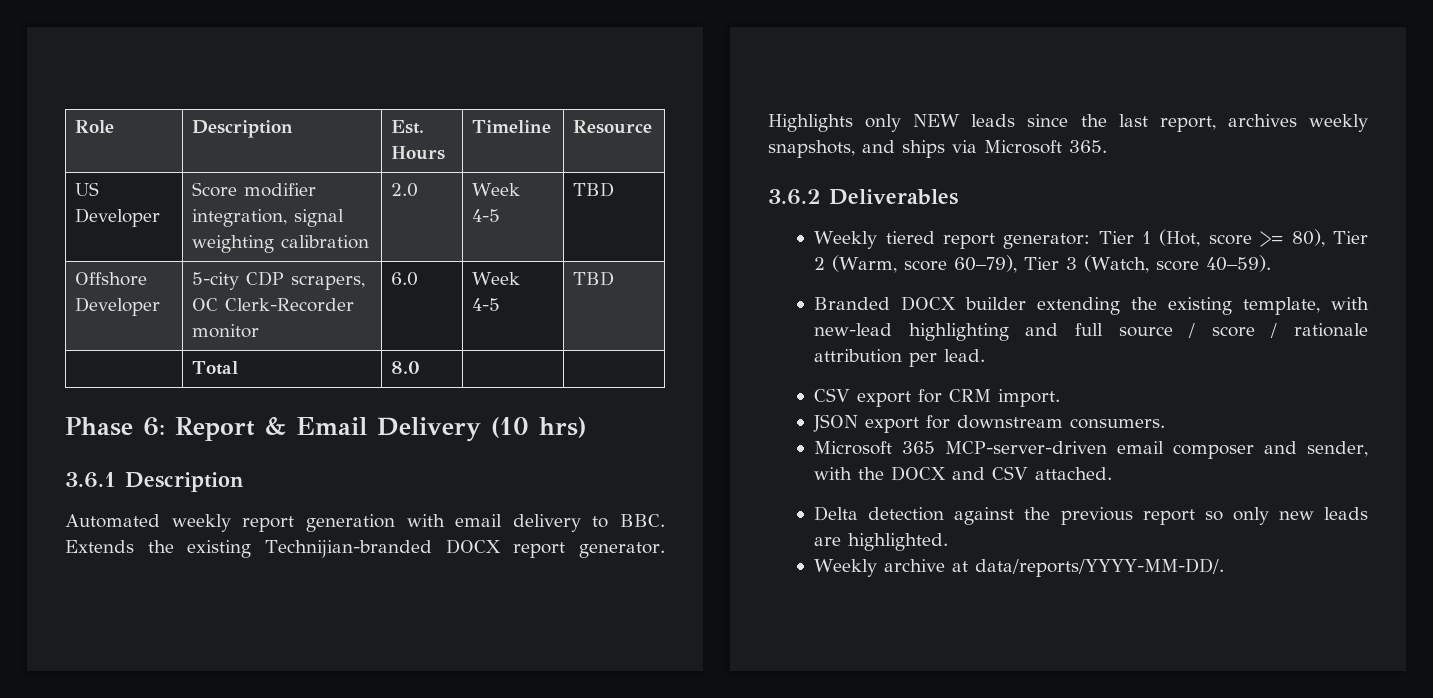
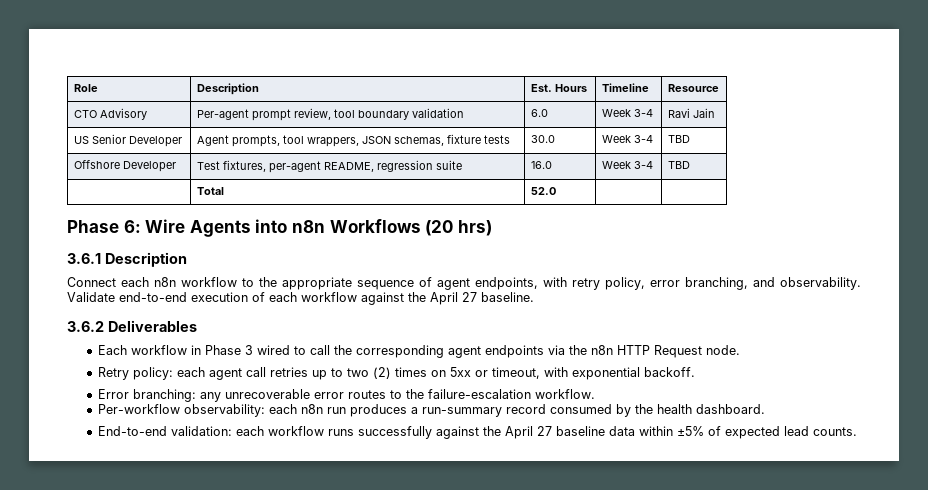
(653, 127) none -> [73,108,147,120] [196,108,464,121] [530,109,548,117] [601,109,653,117] [667,108,715,118] // CTO Advisory | Per-agent prompt review, tool boundary validation | 6.0 | Week 3-4 | Ravi Jain
[75,208,161,227] [192,182,317,197] [192,209,345,227] [192,235,370,253] [391,183,419,197] [472,183,521,196] [472,209,501,222] Developer | Score modifier integration, signal weighting calibration | 2.0 | Week 4-5 -> [91,134,182,147] [196,134,510,147] [530,135,555,143] [601,135,653,143] Senior Developer | Agent prompts, tool wrappers, JSON schemas, fixture tests | 30.0 | Week 3-4
[192,271,366,290] [192,298,355,312] [192,324,260,338] [391,272,419,286] [472,272,521,285] [472,298,501,311] 5-city CDP scrapers, OC Clerk-Recorder monitor | 6.0 | Week 4-5 -> [196,160,462,173] [530,161,552,169] [601,161,653,169] Test fixtures, per-agent README, regression suite | 16.0 | Week 3-4
[391,361,421,374] 8.0 -> [530,187,556,195] 52.0
[175,417,586,442] [65,472,244,492] [65,514,665,532] [65,539,666,558] [768,114,1368,132] [768,140,1107,158] [768,189,958,205] [814,229,1368,249] [814,255,1272,273] [814,296,1369,315] [814,323,1368,341] [814,349,986,367] [814,388,1061,407] [813,414,1166,433] [814,441,1369,459] [814,466,1113,481] [814,506,1368,525] [814,533,949,551] [814,558,1225,577] Report & Email Delivery (10 hrs) // 3.6.1 Description // Automated weekly report generation with email delivery to BBC. Extends the existing Technijian-branded DOCX report generator. Highlights only NEW leads since the last report, archives weekly snapshots, and ships via Microsoft 365. // 3.6.2 Deliverables // Weekly tiered report generator: Tier 1 (Hot, score >= 80), Tier 2 (Warm, score 60–79), Tier 3 (Watch, score 40–59). // Branded DOCX builder extending the existing template, with new-lead highlighting and full source / score / rationale attribution per lead. // CSV export for CRM import. // JSON export for downstream consumers. // Microsoft 365 MCP-server-driven email composer and sender, with the DOCX and CSV attached. // Delta detection against the previous report so only new leads are highlighted. // Weekly archive at data/reports/YYYY-MM-DD/. -> [145,219,492,237] [67,252,187,267] [67,277,861,290] [67,292,534,305] [67,320,197,332] [97,345,740,358] [97,367,695,380] [97,389,595,402] [97,404,765,417] [97,426,857,439] Wire Agents into n8n Workflows (20 hrs) // 3.6.1 Description // Connect each n8n workflow to the appropriate sequence of agent endpoints, with retry policy, error branching, and observability. Validate end-to-end execution of each workflow against the April 27 baseline. // 3.6.2 Deliverables // Each workflow in Phase 3 wired to call the corresponding agent endpoints via the n8n HTTP Request node. // Retry policy: each agent call retries up to two (2) times on 5xx or timeout, with exponential backoff. // Error branching: any unrecoverable error routes to the failure-escalation workflow. // Per-workflow observability: each n8n run produces a run-summary record consumed by the health dashboard. // End-to-end validation: each workflow runs successfully against the April 27 baseline data within ±5% of expected lead counts.

